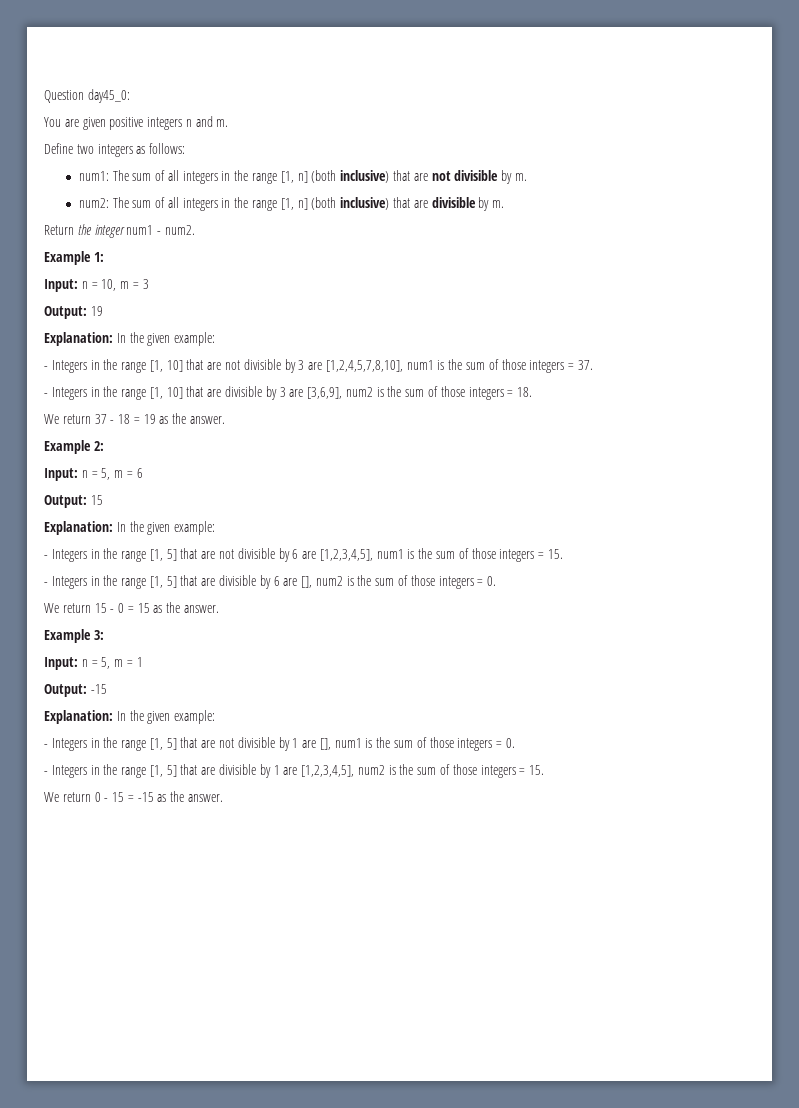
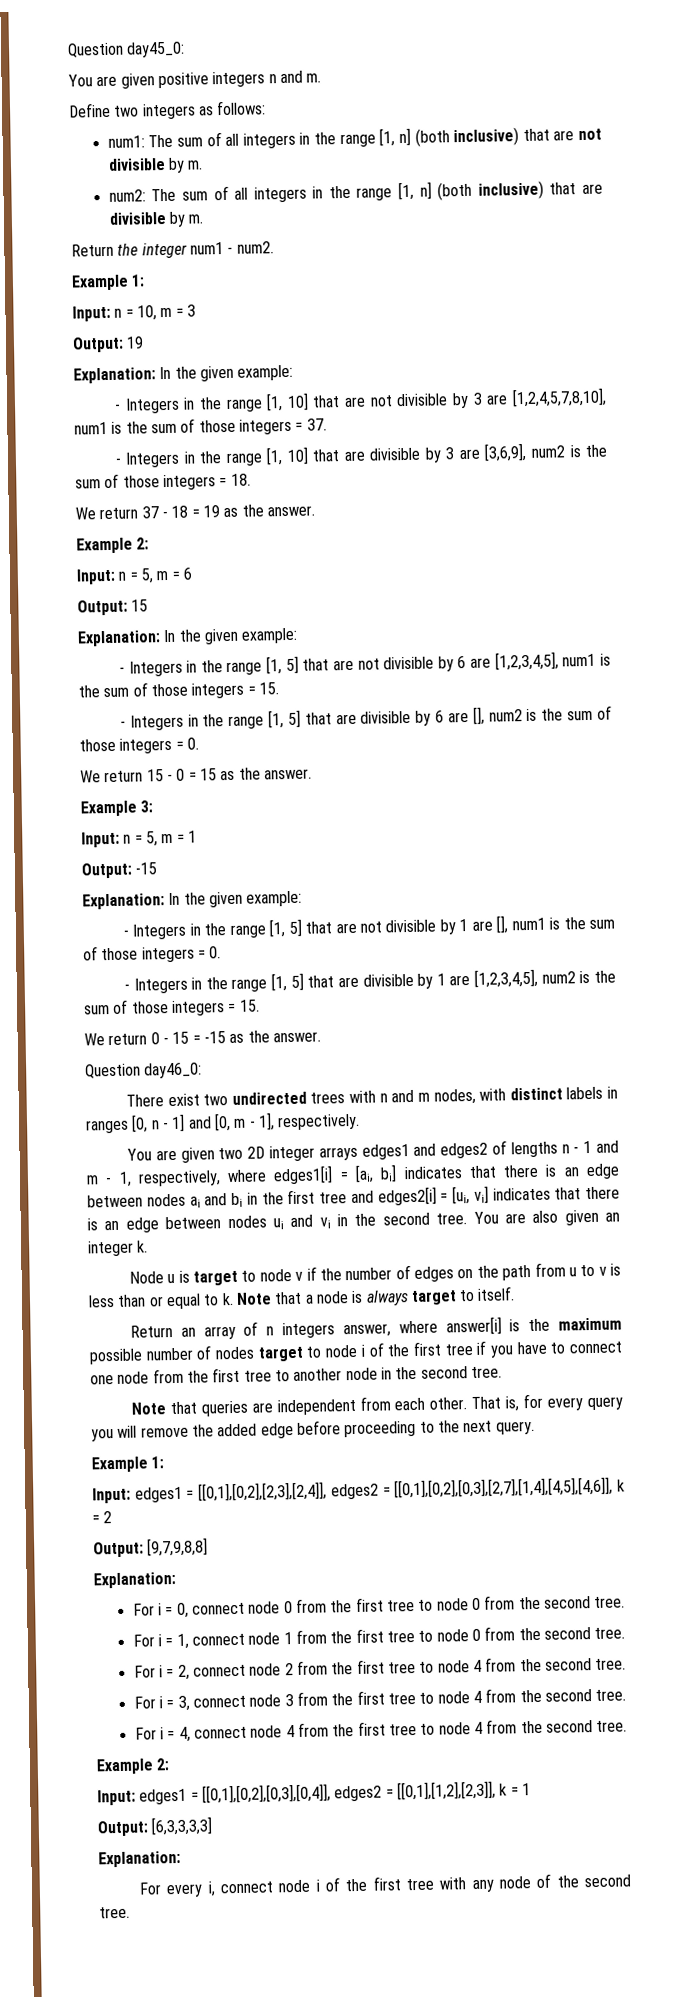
(224, 798) none -> [85,1062,203,1079] [125,1086,618,1107] [85,1112,361,1134] [126,1140,619,1163] [86,1163,620,1187] [87,1185,620,1208] [87,1209,620,1233] [88,1240,149,1257] [128,1262,621,1286] [88,1286,516,1310] [129,1316,622,1340] [89,1340,622,1365] [90,1366,502,1385] [130,1393,623,1417] [91,1420,535,1442] [91,1456,165,1473] [92,1476,625,1504] [92,1511,113,1524] [93,1537,209,1558] [93,1572,176,1589] [132,1595,626,1618] [132,1626,626,1649] [133,1657,627,1680] [133,1688,627,1711] [134,1719,628,1742] [96,1758,170,1775] [97,1780,531,1806] [97,1816,213,1837] [98,1850,181,1868] [138,1873,632,1898] [99,1906,130,1919] // Question day46_0: // There exist two undirected trees with n and m nodes, with distinct labels in ranges [0, n - 1] and [0, m - 1], respectively. // You are given two 2D integer arrays edges1 and edges2 of lengths n - 1 and m - 1, respectively, where edges1[i] = [ai, bi] indicates that there is an edge between nodes ai and bi in the first tree and edges2[i] = [ui, vi] indicates that there is an edge between nodes ui and vi in the second tree. You are also given an integer k. // Node u is target to node v if the number of edges on the path from u to v is less than or equal to k. Note that a node is always target to itself. // Return an array of n integers answer, where answer[i] is the maximum possible number of nodes target to node i of the first tree if you have to connect one node from the first tree to another node in the second tree. // Note that queries are independent from each other. That is, for every query you will remove the added edge before proceeding to the next query. // Example 1: // Input: edges1 = [[0,1],[0,2],[2,3],[2,4]], edges2 = [[0,1],[0,2],[0,3],[2,7],[1,4],[4,5],[4,6]], k = 2 // Output: [9,7,9,8,8] // Explanation: // For i = 0, connect node 0 from the first tree to node 0 from the second tree. // For i = 1, connect node 1 from the first tree to node 0 from the second tree. // For i = 2, connect node 2 from the first tree to node 4 from the second tree. // For i = 3, connect node 3 from the first tree to node 4 from the second tree. // For i = 4, connect node 4 from the first tree to node 4 from the second tree. // Example 2: // Input: edges1 = [[0,1],[0,2],[0,3],[0,4]], edges2 = [[0,1],[1,2],[2,3]], k = 1 // Output: [6,3,3,3,3] // Explanation: // For every i, connect node i of the first tree with any node of the second tree.

